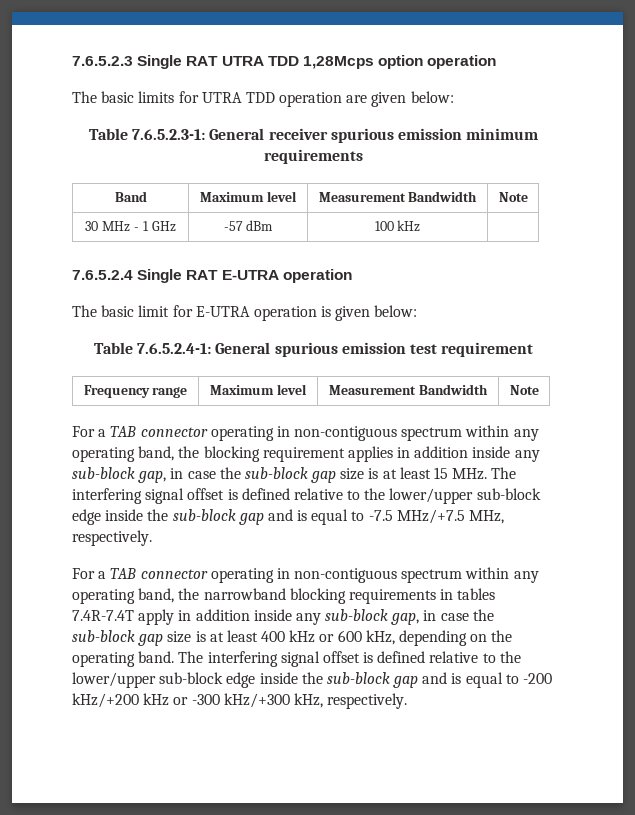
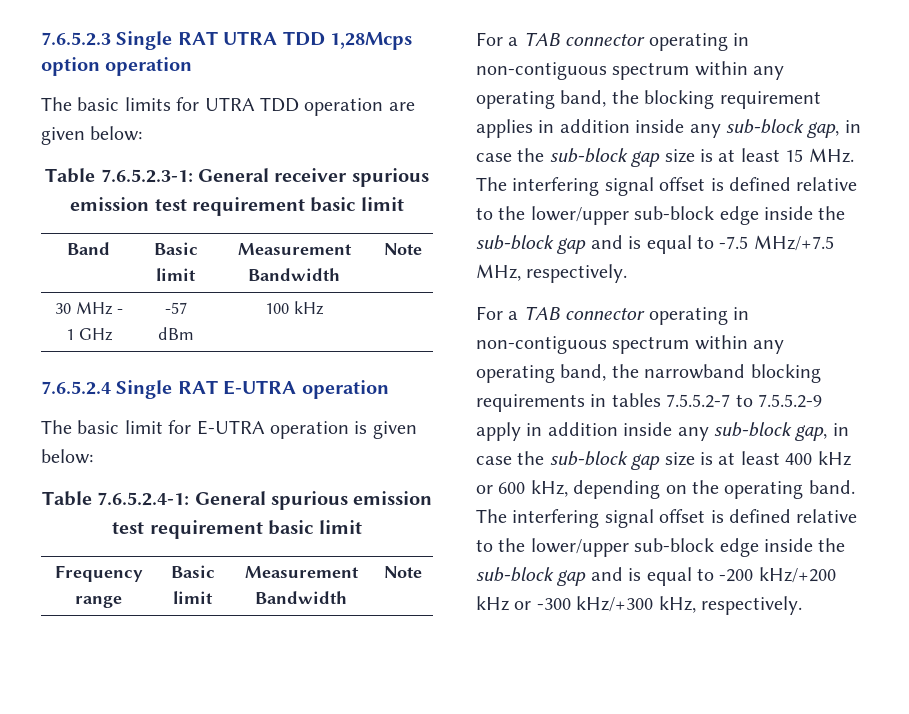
[466,128,539,140] [264,149,363,164] minimum requirements -> [154,197,404,216] test requirement basic limit
[200,191,297,202] Maximum level -> [153,242,198,255] [156,268,196,281] Basic limit
(534, 349) none -> [268,520,362,535] basic limit
[210,384,307,395] Maximum level -> [170,565,215,578] [173,591,213,604] Basic limit
[72,610,134,621] 7.4R-7.4T -> [666,394,822,408] 7.5.5.2-7 to 7.5.5.2-9

